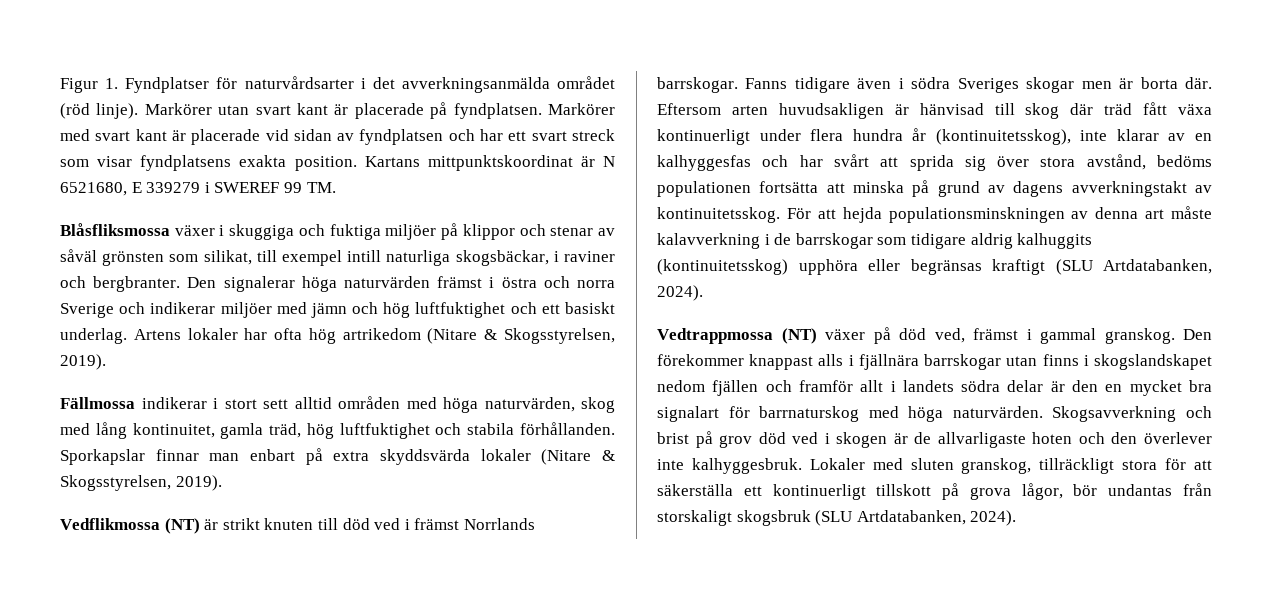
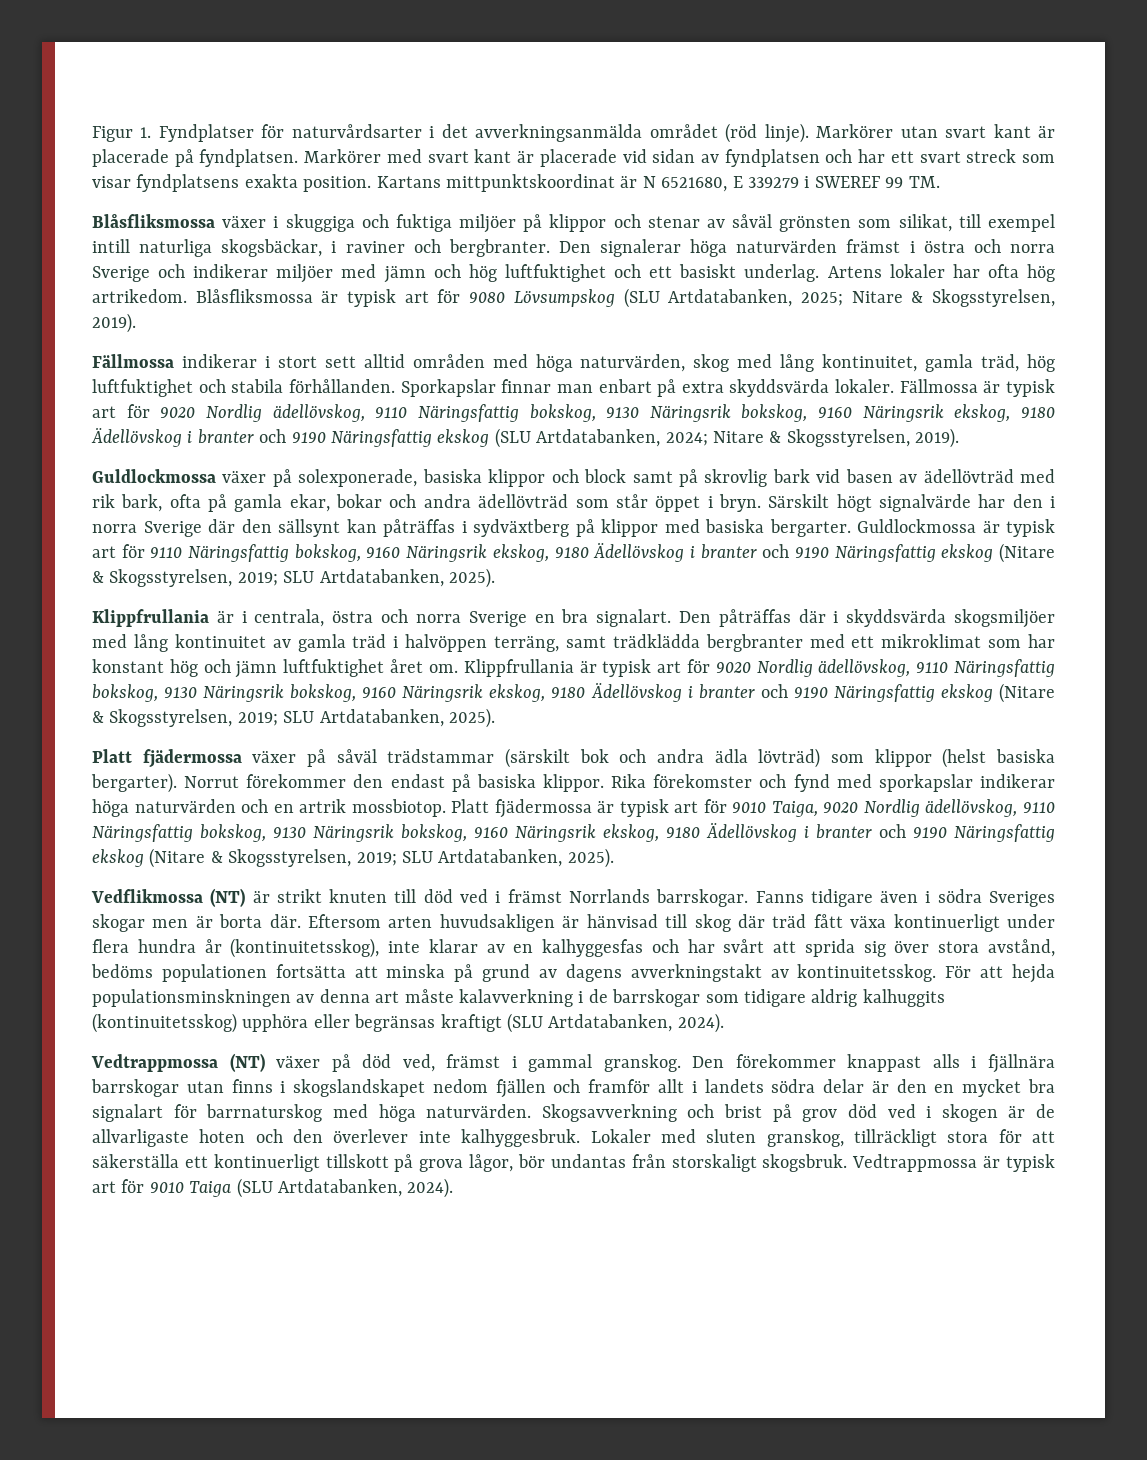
[342,328,478,344] artrikedom (Nitare -> [92,288,903,308] artrikedom. Blåsfliksmossa är typisk art för 9080 Lövsumpskog (SLU Artdatabanken, 2025; Nitare
[480,449,615,465] [60,475,222,491] lokaler (Nitare & Skogsstyrelsen, 2019). -> [835,379,1055,397] [92,404,1055,422] [91,427,960,448] [92,469,1055,487] [92,494,1056,512] [92,519,1055,537] [92,542,1055,563] [92,568,495,588] [92,609,1055,628] [92,634,1055,652] [92,659,1055,678] [92,682,1056,703] [92,708,495,728] [92,748,1055,768] [91,773,1055,793] [92,799,1055,818] [92,822,1055,842] [92,848,614,868] lokaler. Fällmossa är typisk art för 9020 Nordlig ädellövskog, 9110 Näringsfattig bokskog, 9130 Näringsrik bokskog, 9160 Näringsrik ekskog, 9180 Ädellövskog i branter och 9190 Näringsfattig ekskog (SLU Artdatabanken, 2024; Nitare & Skogsstyrelsen, 2019). // Guldlockmossa växer på solexponerade, basiska klippor och block samt på skrovlig bark vid basen av ädellövträd med rik bark, ofta på gamla ekar, bokar och andra ädellövträd som står öppet i bryn. Särskilt högt signalvärde har den i norra Sverige där den sällsynt kan påträffas i sydväxtberg på klippor med basiska bergarter. Guldlockmossa är typisk art för 9110 Näringsfattig bokskog, 9160 Näringsrik ekskog, 9180 Ädellövskog i branter och 9190 Näringsfattig ekskog (Nitare & Skogsstyrelsen, 2019; SLU Artdatabanken, 2025). // Klippfrullania är i centrala, östra och norra Sverige en bra signalart. Den påträffas där i skyddsvärda skogsmiljöer med lång kontinuitet av gamla träd i halvöppen terräng, samt trädklädda bergbranter med ett mikroklimat som har konstant hög och jämn luftfuktighet året om. Klippfrullania är typisk art för 9020 Nordlig ädellövskog, 9110 Näringsfattig bokskog, 9130 Näringsrik bokskog, 9160 Näringsrik ekskog, 9180 Ädellövskog i branter och 9190 Näringsfattig ekskog (Nitare & Skogsstyrelsen, 2019; SLU Artdatabanken, 2025). // Platt fjädermossa växer på såväl trädstammar (särskilt bok och andra ädla lövträd) som klippor (helst basiska bergarter). Norrut förekommer den endast på basiska klippor. Rika förekomster och fynd med sporkapslar indikerar höga naturvärden och en artrik mossbiotop. Platt fjädermossa är typisk art för 9010 Taiga, 9020 Nordlig ädellövskog, 9110 Näringsfattig bokskog, 9130 Näringsrik bokskog, 9160 Näringsrik ekskog, 9180 Ädellövskog i branter och 9190 Näringsfattig ekskog (Nitare & Skogsstyrelsen, 2019; SLU Artdatabanken, 2025).
[736,510,811,526] skogsbruk -> [762,1154,1055,1172] [92,1179,232,1197] skogsbruk. Vedtrappmossa är typisk art för 9010 Taiga

